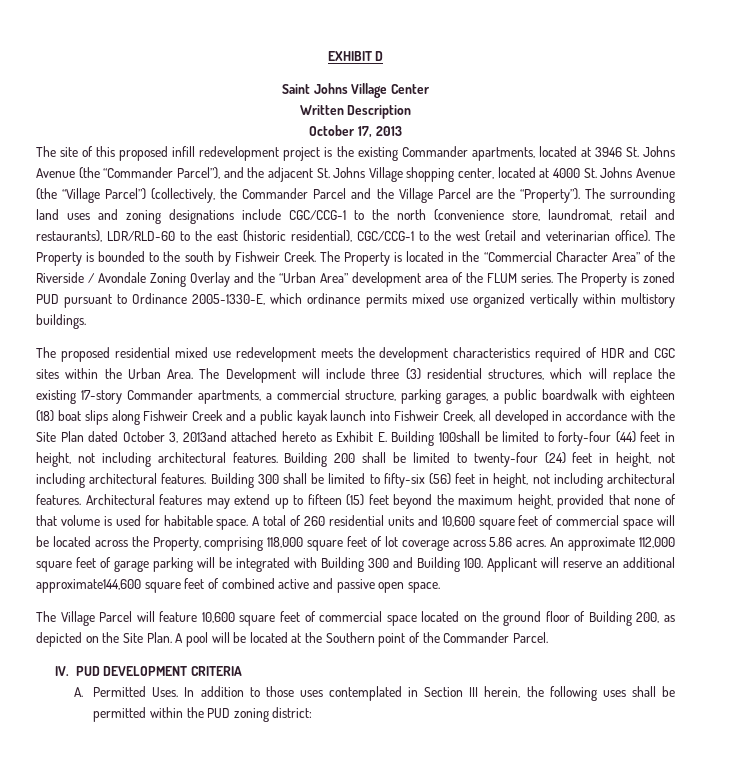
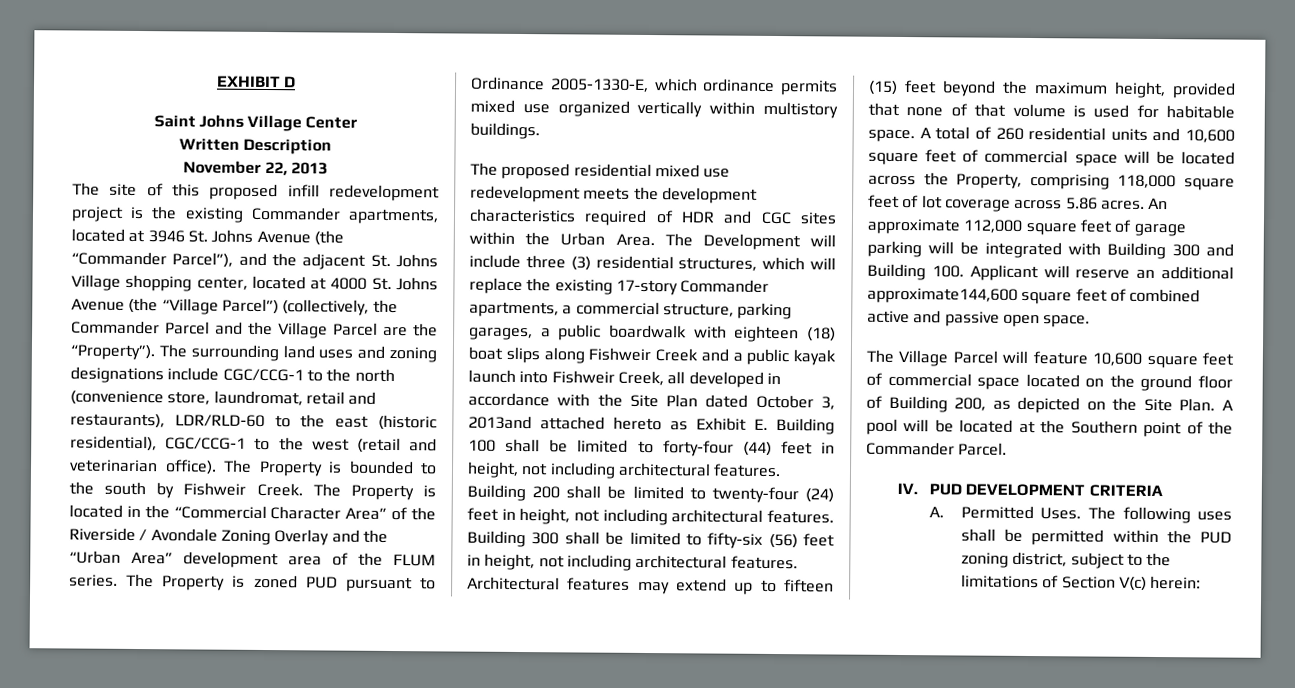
[309,125,372,138] October 17, -> [183,160,288,176] November 22,
[438,431,480,442] 100shall -> [468,438,541,453] 100 shall
[184,686,544,701] In addition to those uses contemplated in Section III herein, the -> [1087,506,1116,520] The
[272,707,313,718] district: -> [1012,551,1172,569] [960,574,1202,591] district, subject to the limitations of Section V(c) herein:

